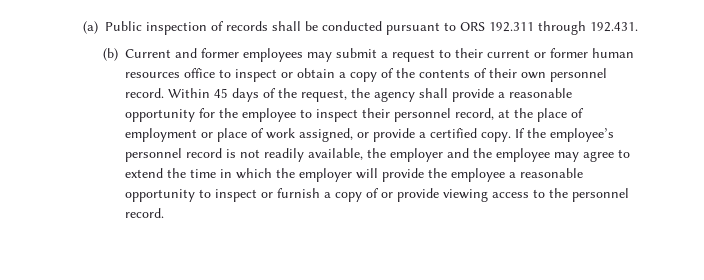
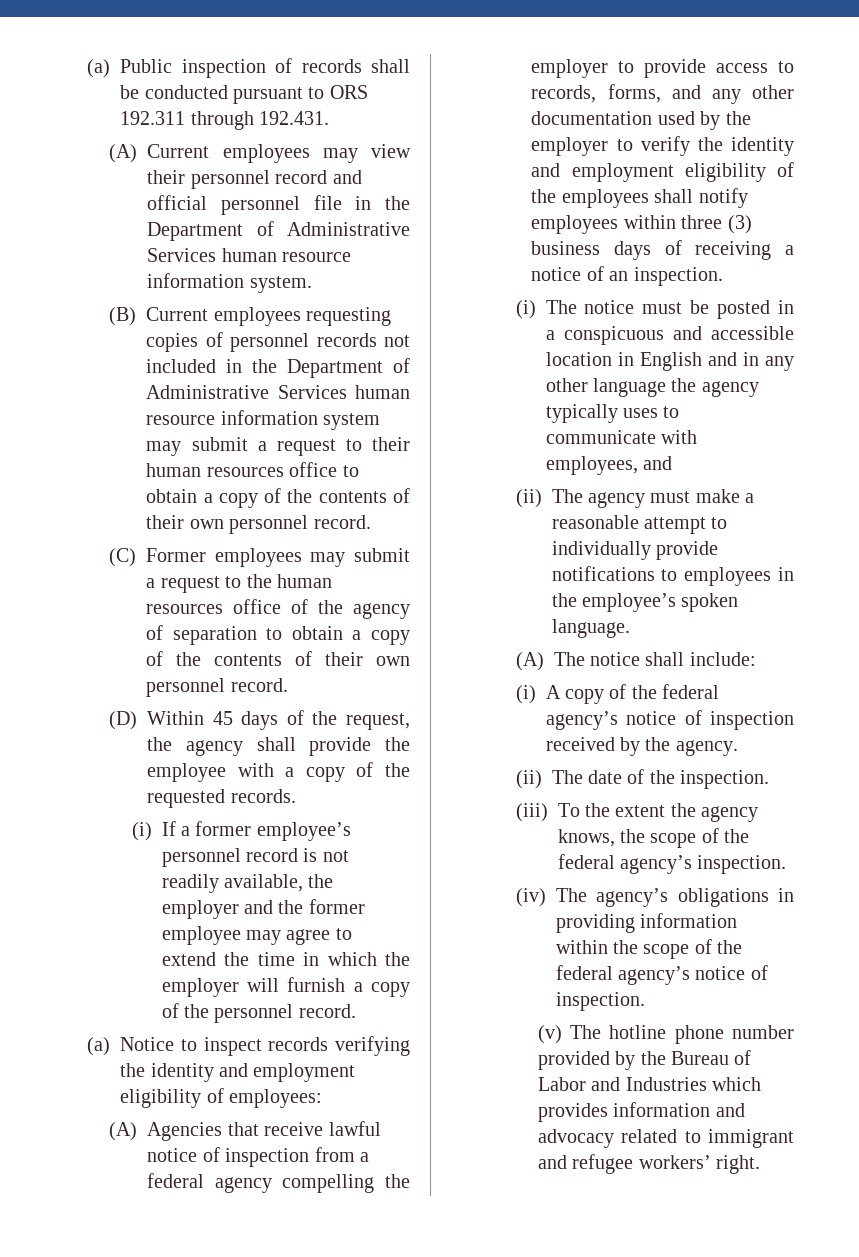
[102,48,303,62] (b) Current and former employees -> [109,144,412,163] [147,170,362,189] [147,195,410,215] [147,221,410,241] [147,248,352,262] [147,273,312,293] [109,307,392,326] [146,332,411,352] [146,358,411,378] [146,385,410,399] [146,410,381,430] (A) Current employees may view their personnel record and official personnel file in the Department of Administrative Services human resource information system. // (B) Current employees requesting copies of personnel records not included in the Department of Administrative Services human resource information system
[486,48,588,58] current or former -> (411, 444) none
[234,69,293,82] inspect or -> (359, 471) none
(164, 93) none -> [109,548,411,567] [146,574,332,593] [146,599,411,619] [146,625,410,645] [146,651,411,666] [146,678,288,697] [109,711,138,730] // (C) Former employees may submit a request to the human resources office of the agency of separation to obtain a copy of the contents of their own personnel record. // (D)
[497,88,572,98] [124,108,584,122] [124,128,546,142] a reasonable opportunity for the employee to inspect their personnel record, at the place of employment or place of work assigned, or provide a certified copy. If the -> [385,737,411,751] [147,762,410,782] [147,789,296,808] [131,821,252,841] the employee with a copy of the requested records. // (i) If a former
(492, 153) none -> [308,899,365,914] former
[381,168,583,182] [124,188,629,202] [124,208,164,218] provide the employee a reasonable opportunity to inspect or furnish a copy of or provide viewing access to the personnel record. -> [287,977,410,997] [161,1003,356,1023] [87,1036,410,1056] [120,1063,356,1082] [120,1088,322,1108] [109,1121,381,1141] [147,1147,369,1167] [147,1173,411,1193] [531,59,794,78] [531,84,794,104] [531,111,751,130] [531,136,794,156] [531,162,794,182] [531,188,748,208] [531,215,752,234] [531,240,794,260] [531,266,723,286] [515,300,794,319] [545,326,794,345] [545,352,794,371] [545,378,759,397] [545,404,680,423] [545,430,697,444] [545,456,672,475] [515,489,755,508] [551,515,728,534] [551,541,718,560] [551,566,794,586] [551,593,739,612] [551,619,630,638] [515,652,756,671] [515,684,720,704] [545,710,794,730] [545,737,738,756] [515,769,770,789] [515,803,759,822] [557,828,750,848] [557,854,787,874] [515,888,794,907] [555,913,737,933] [555,939,743,959] [555,965,768,985] [555,992,645,1011] [537,1025,794,1044] [537,1050,752,1070] [537,1077,761,1091] [537,1102,745,1122] [537,1129,794,1148] [537,1154,760,1174] furnish a copy of the personnel record. // (a) Notice to inspect records verifying the identity and employment eligibility of employees: // (A) Agencies that receive lawful notice of inspection from a federal agency compelling the employer to provide access to records, forms, and any other documentation used by the employer to verify the identity and employment eligibility of the employees shall notify employees within three (3) business days of receiving a notice of an inspection. // (i) The notice must be posted in a conspicuous and accessible location in English and in any other language the agency typically uses to communicate with employees, and // (ii) The agency must make a reasonable attempt to individually provide notifications to employees in the employee’s spoken language. // (A) The notice shall include: // (i) A copy of the federal agency’s notice of inspection received by the agency. // (ii) The date of the inspection. // (iii) To the extent the agency knows, the scope of the federal agency’s inspection. // (iv) The agency’s obligations in providing information within the scope of the federal agency’s notice of inspection. // (v) The hotline phone number provided by the Bureau of Labor and Industries which provides information and advocacy related to immigrant and refugee workers’ right.

